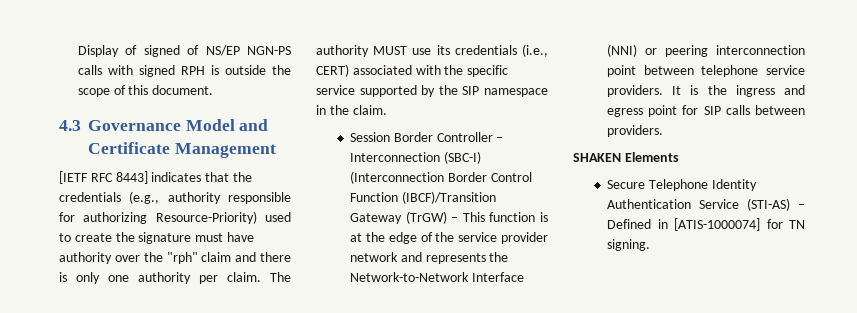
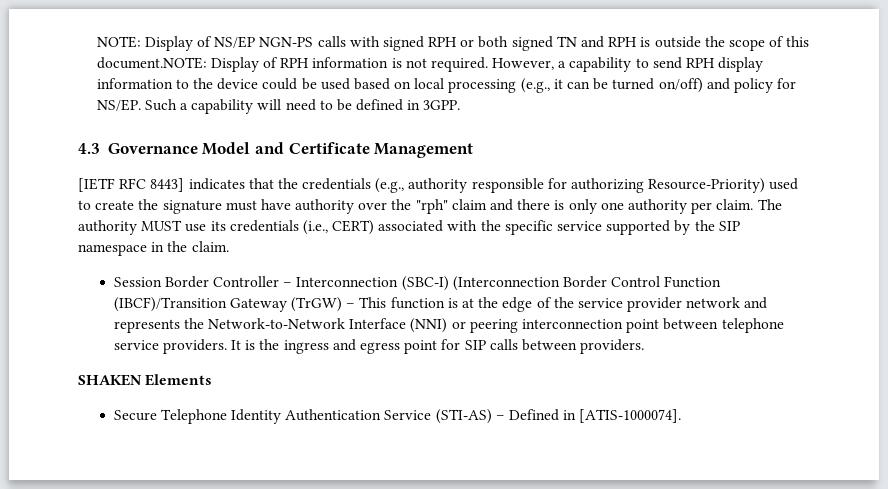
[77,45,200,57] Display of signed of -> [96,36,212,51] NOTE: Display of
(205, 70) none -> [460,36,638,51] or both signed TN and RPH
[152,85,214,95] document. -> [96,57,764,72] [96,78,797,93] [96,99,461,114] document.NOTE: Display of RPH information is not required. However, a capability to send RPH display information to the device could be used based on local processing (e.g., it can be turned on/off) and policy for NS/EP. Such a capability will need to be defined in 3GPP.
[674,218,805,231] [607,239,651,251] [ATIS-1000074] for TN signing. -> [579,409,682,423] [ATIS-1000074].

